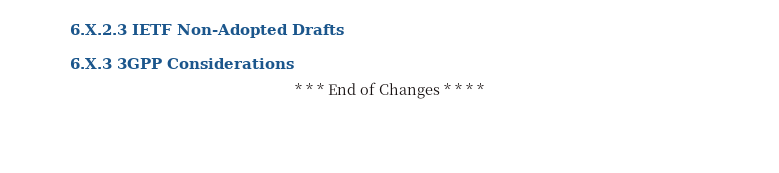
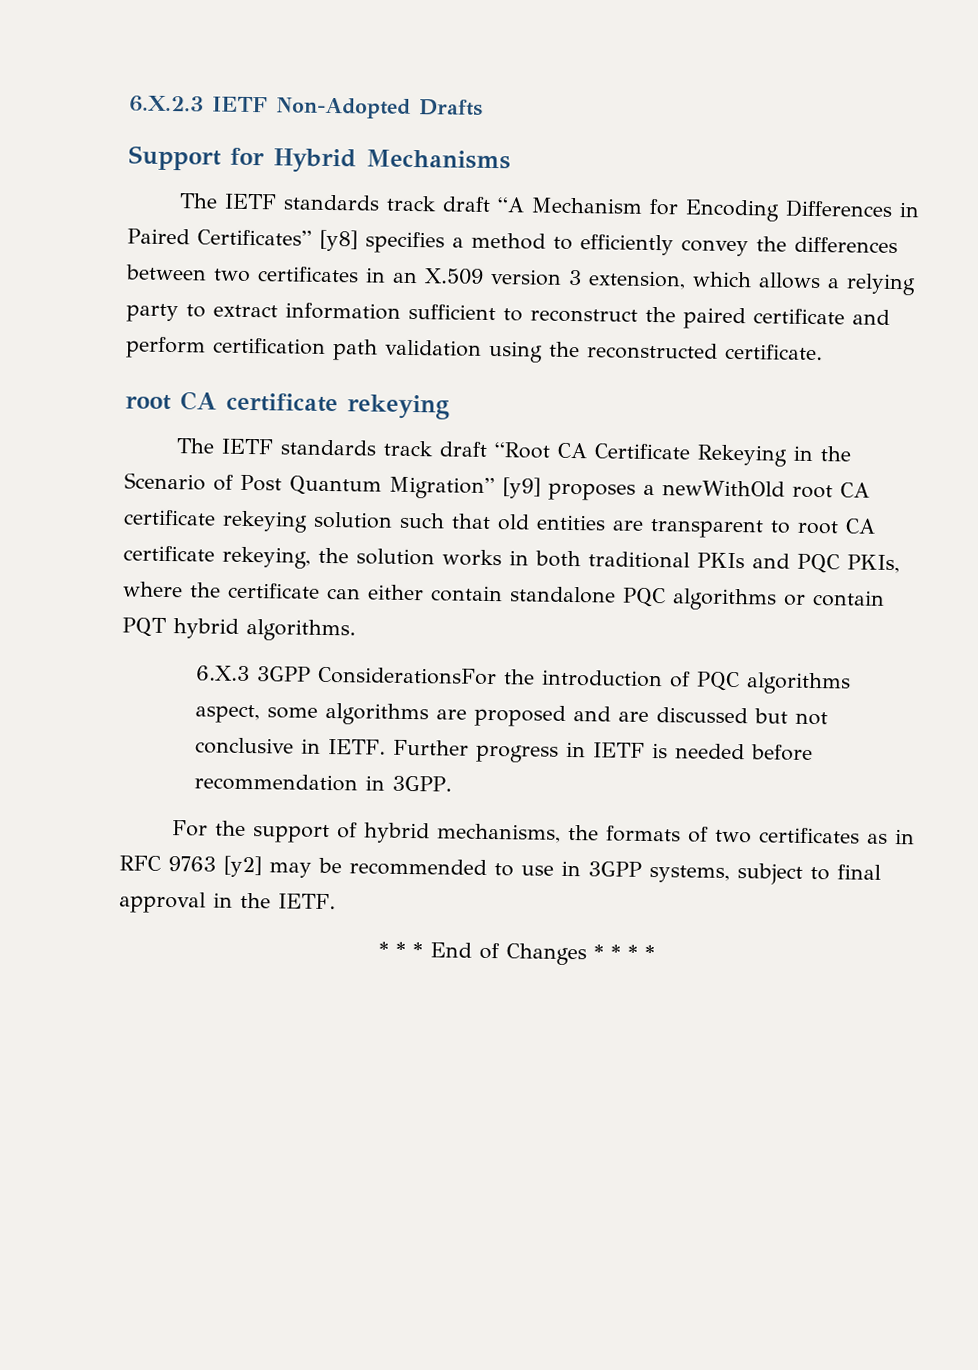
[70,58,294,69] 6.X.3 3GPP Considerations -> [128,145,511,174] [179,193,921,222] [127,228,898,257] [125,264,916,296] [126,302,890,330] [126,336,823,363] [125,391,450,420] [176,438,852,467] [124,472,870,501] [123,509,876,539] [123,545,900,574] [123,581,885,611] [122,617,356,642] [195,665,851,695] [194,702,828,727] [194,737,813,763] [193,773,452,792] [172,820,916,845] [119,855,881,885] [119,891,336,914] Support for Hybrid Mechanisms // The IETF standards track draft “A Mechanism for Encoding Differences in Paired Certificates” [y8] specifies a method to efficiently convey the differences between two certificates in an X.509 version 3 extension, which allows a relying party to extract information sufficient to reconstruct the paired certificate and perform certification path validation using the reconstructed certificate. // root CA certificate rekeying // The IETF standards track draft “Root CA Certificate Rekeying in the Scenario of Post Quantum Migration” [y9] proposes a newWithOld root CA certificate rekeying solution such that old entities are transparent to root CA certificate rekeying, the solution works in both traditional PKIs and PQC PKIs, where the certificate can either contain standalone PQC algorithms or contain PQT hybrid algorithms. // 6.X.3 3GPP ConsiderationsFor the introduction of PQC algorithms aspect, some algorithms are proposed and are discussed but not conclusive in IETF. Further progress in IETF is needed before recommendation in 3GPP. // For the support of hybrid mechanisms, the formats of two certificates as in RFC 9763 [y2] may be recommended to use in 3GPP systems, subject to final approval in the IETF.

